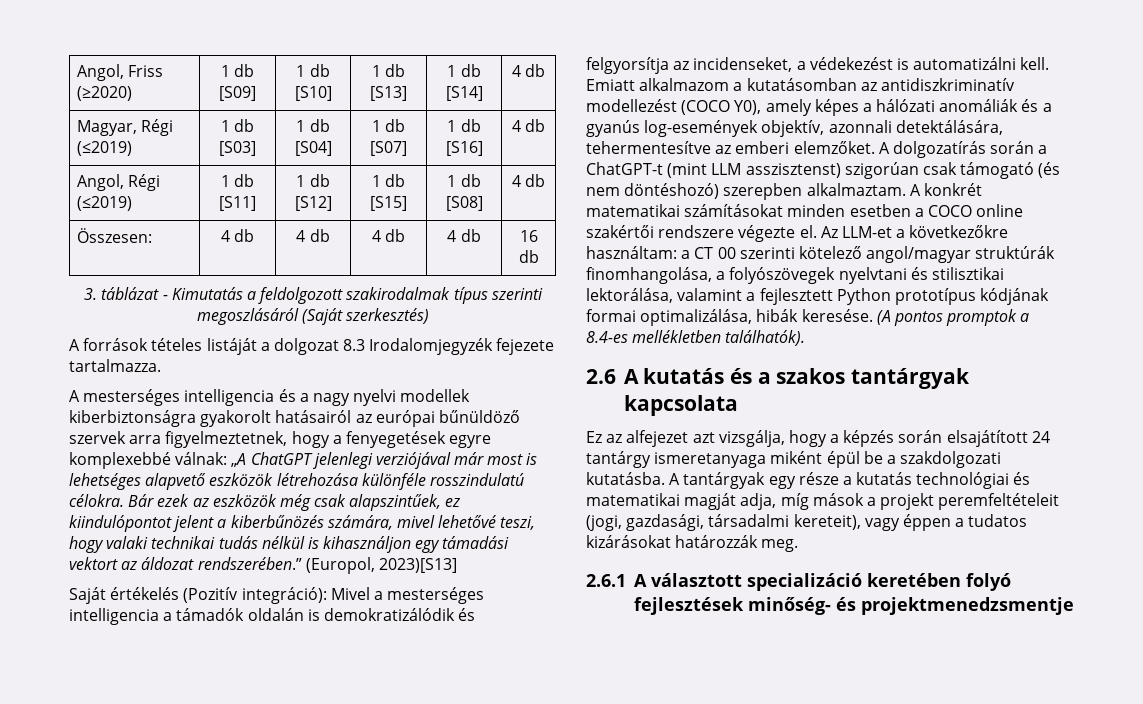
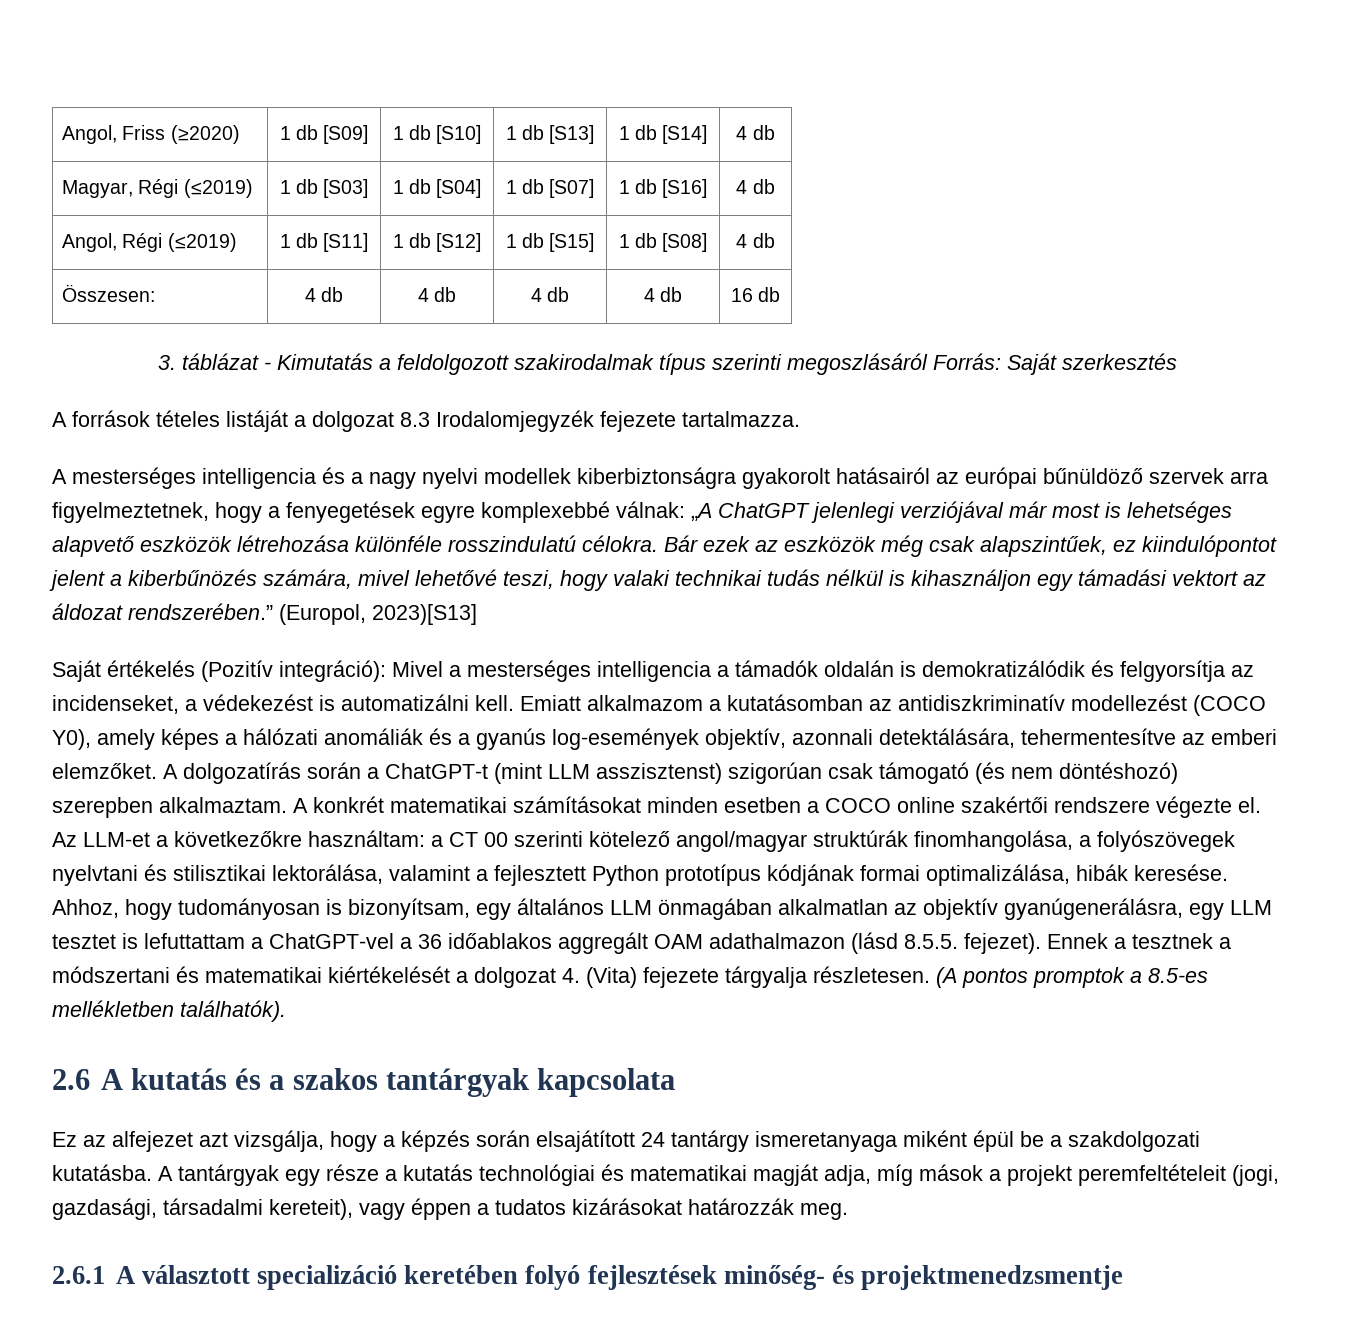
[302,308,430,325] (Saját szerkesztés) -> [932,353,1177,375] Forrás: Saját szerkesztés
(873, 315) none -> [52,898,1272,920] [52,932,1231,954] [52,966,930,988] Ahhoz, hogy tudományosan is bizonyítsam, egy általános LLM önmagában alkalmatlan az objektív gyanúgenerálásra, egy LLM tesztet is lefuttattam a ChatGPT-vel a 36 időablakos aggregált OAM adathalmazon (lásd 8.5.5. fejezet). Ennek a tesztnek a módszertani és matematikai kiértékelését a dolgozat 4. (Vita) fejezete tárgyalja részletesen.
[586,331,628,343] 8.4-es -> [1148,968,1208,983] 8.5-es

